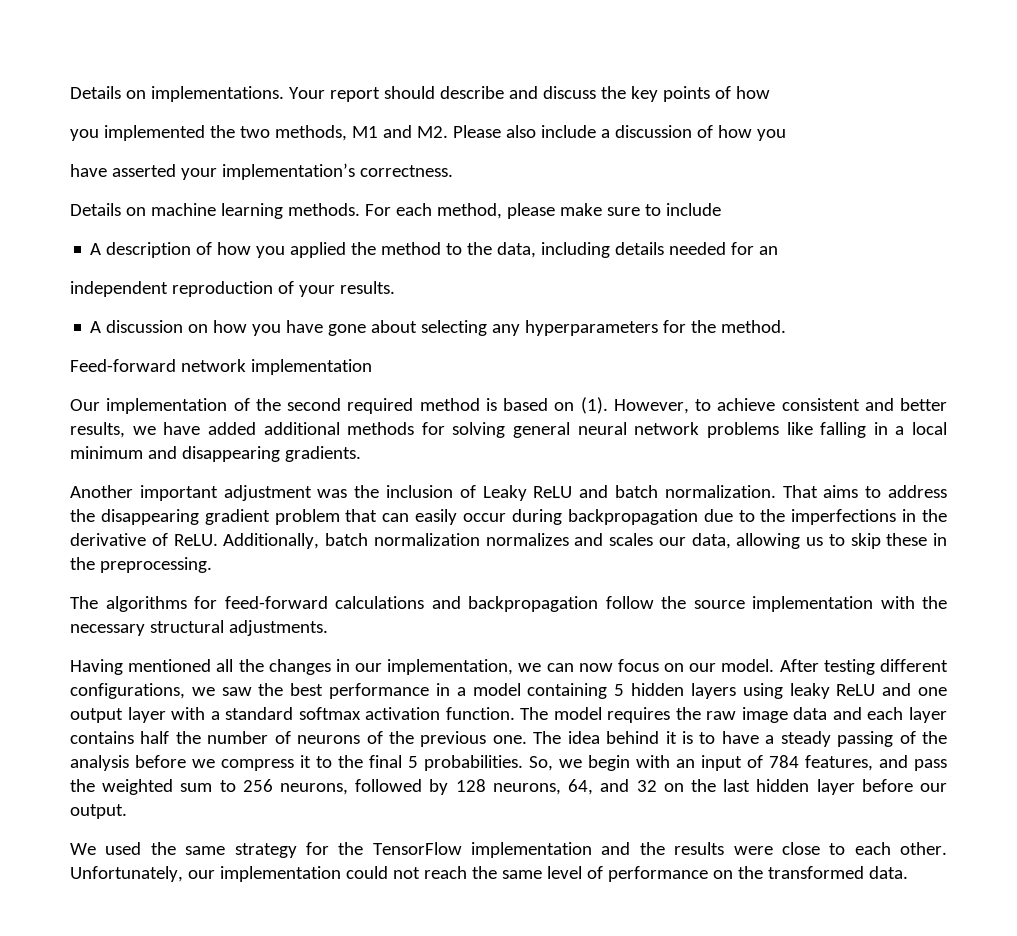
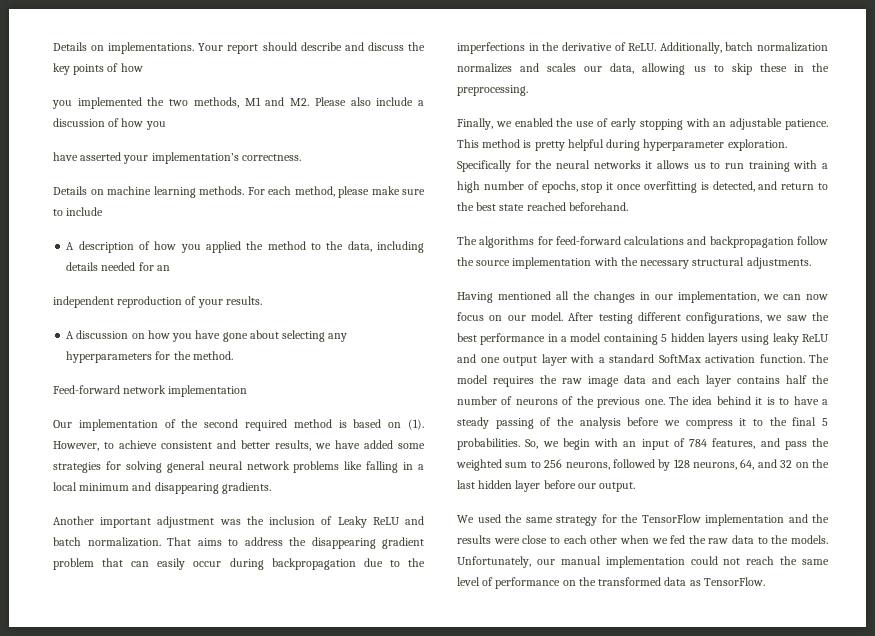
[263,422,415,435] additional methods -> [398,443,425,449] [53,462,101,473] some strategies
(212, 565) none -> [457,118,828,130] [457,139,787,151] [457,160,828,172] [457,181,828,193] [457,202,628,211] // Finally, we enabled the use of early stopping with an adjustable patience. This method is pretty helpful during hyperparameter exploration. Specifically for the neural networks it allows us to run training with a high number of epochs, stop it once overfitting is detected, and return to the best state reached beforehand.
[298,707,361,720] softmax -> [658,354,701,363] SoftMax
[900,842,947,855] other. -> [590,535,828,544] other when we fed the raw data to the models.
(215, 874) none -> [560,556,601,565] manual
[868,866,908,879] data. -> [664,577,765,586] data as TensorFlow.

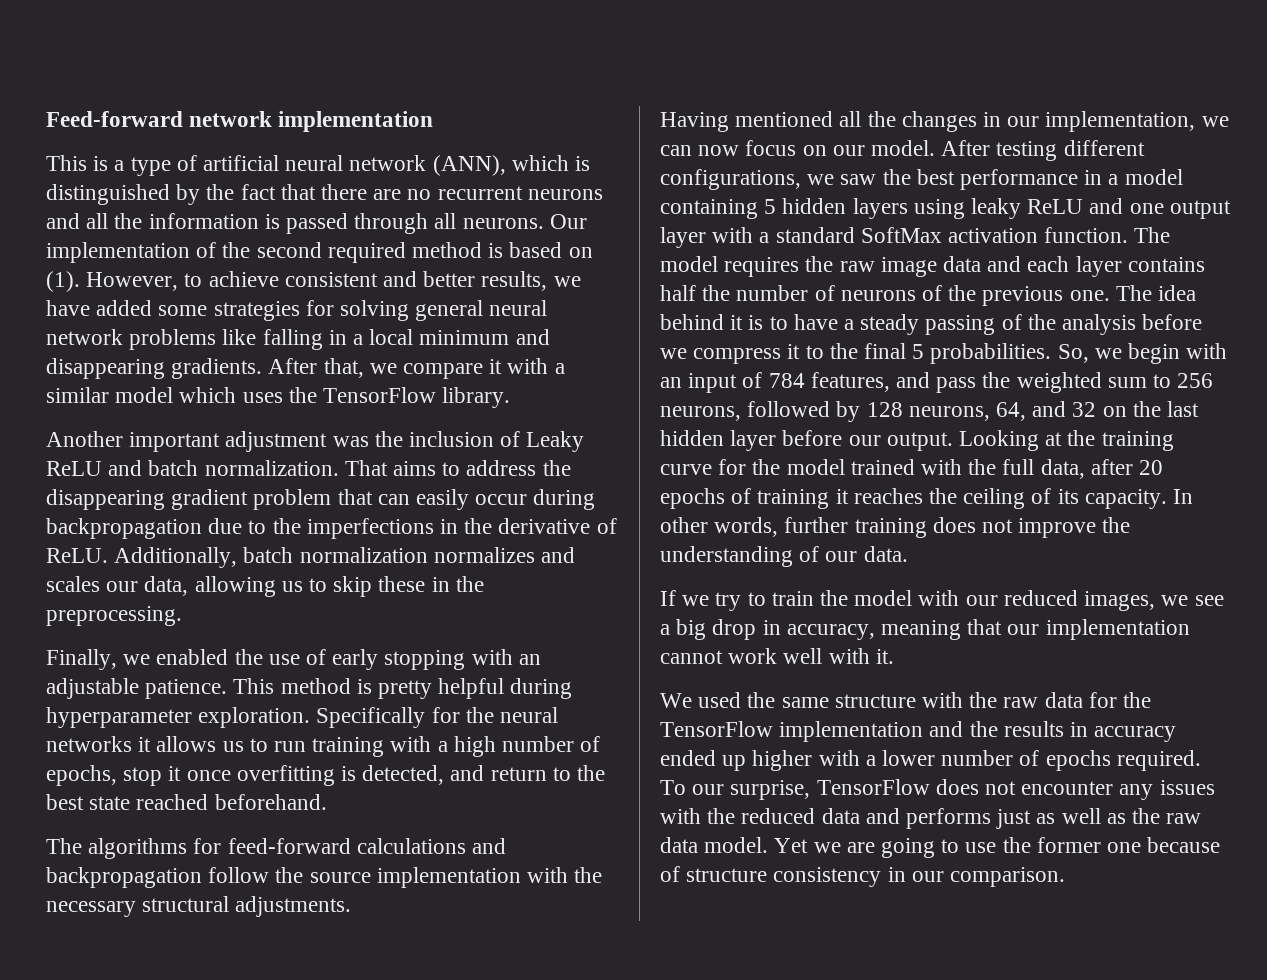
[53,42,425,54] [53,63,143,75] [52,97,425,109] [53,118,166,130] [53,152,301,164] [53,186,425,198] [53,207,104,216] [66,241,424,253] [66,262,170,271] [53,296,262,308] [66,330,348,342] [66,351,233,363] [53,385,248,397] Details on implementations. Your report should describe and discuss the key points of how // you implemented the two methods, M1 and M2. Please also include a discussion of how you // have asserted your implementation’s correctness. // Details on machine learning methods. For each method, please make sure to include // A description of how you applied the method to the data, including details needed for an // independent reproduction of your results. // A discussion on how you have gone about selecting any hyperparameters for the method. // Feed-forward network implementation // -> [46,111,434,132] [46,155,591,176] [46,184,603,205] [46,213,544,234] Feed-forward network implementation // This is a type of artificial neural network (ANN), which is distinguished by the fact that there are no recurrent neurons and all the information is passed through all neurons.
(271, 488) none -> [268,358,565,379] [46,387,511,408] After that, we compare it with a similar model which uses the TensorFlow library.
(636, 487) none -> [959,430,1174,451] [660,459,1164,479] [660,488,1194,509] [660,517,1131,538] [660,546,908,567] [660,590,1224,611] [660,619,1190,640] [660,648,894,664] Looking at the training curve for the model trained with the full data, after 20 epochs of training it reaches the ceiling of its capacity. In other words, further training does not improve the understanding of our data. // If we try to train the model with our reduced images, we see a big drop in accuracy, meaning that our implementation cannot work well with it.
[556,516,597,526] strategy -> [834,692,1083,708] structure with the raw data
[493,535,828,544] [457,556,829,568] [457,577,765,589] were close to each other when we fed the raw data to the models. Unfortunately, our manual implementation could not reach the same level of performance on the transformed data as TensorFlow. -> [1070,722,1177,742] [660,750,1201,771] [660,779,1215,800] [660,808,1202,829] [660,837,1221,858] [660,866,1066,887] in accuracy ended up higher with a lower number of epochs required. To our surprise, TensorFlow does not encounter any issues with the reduced data and performs just as well as the raw data model. Yet we are going to use the former one because of structure consistency in our comparison.

